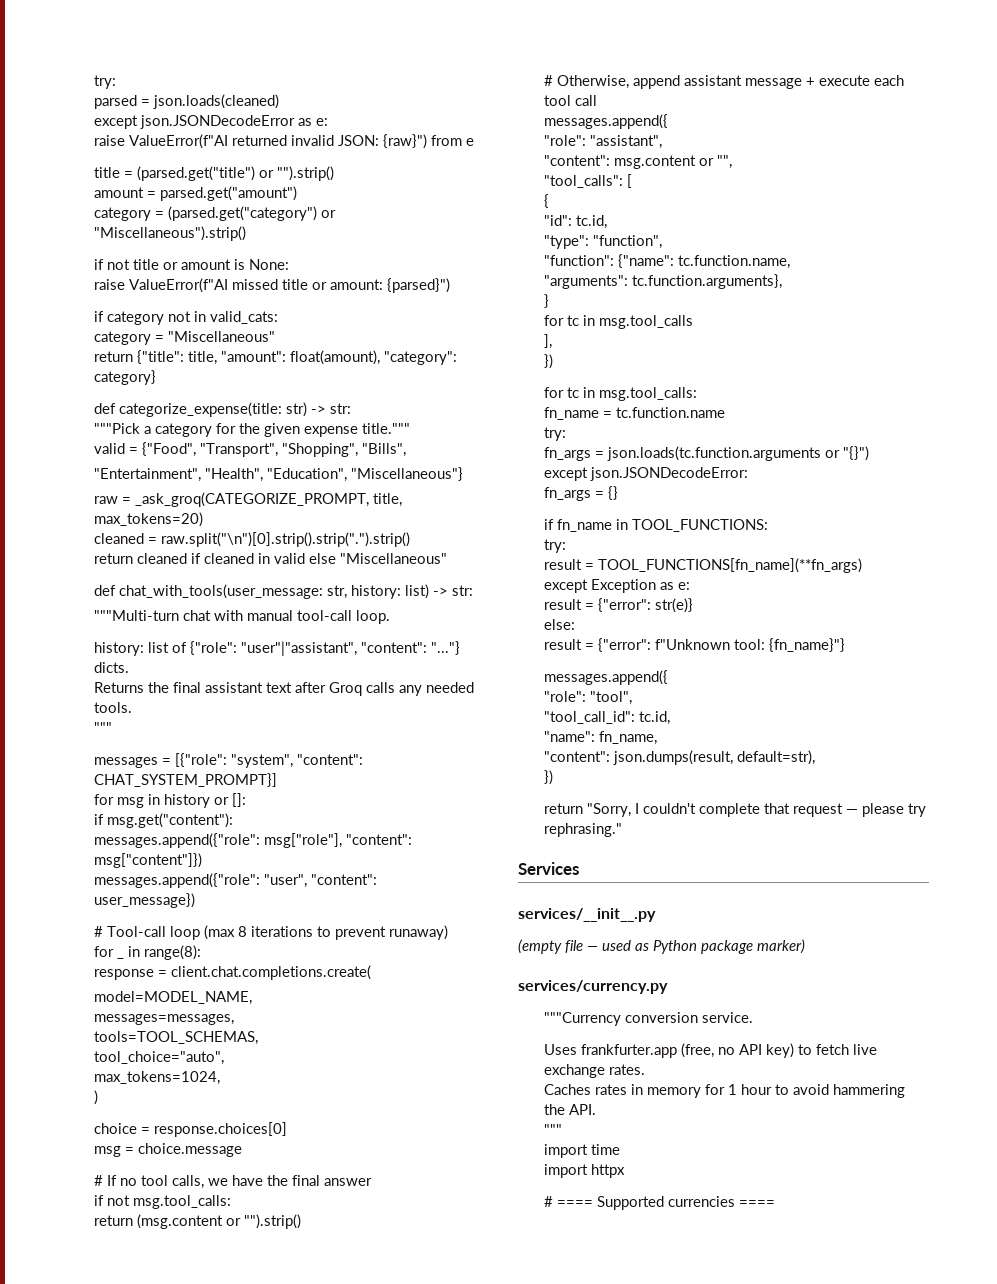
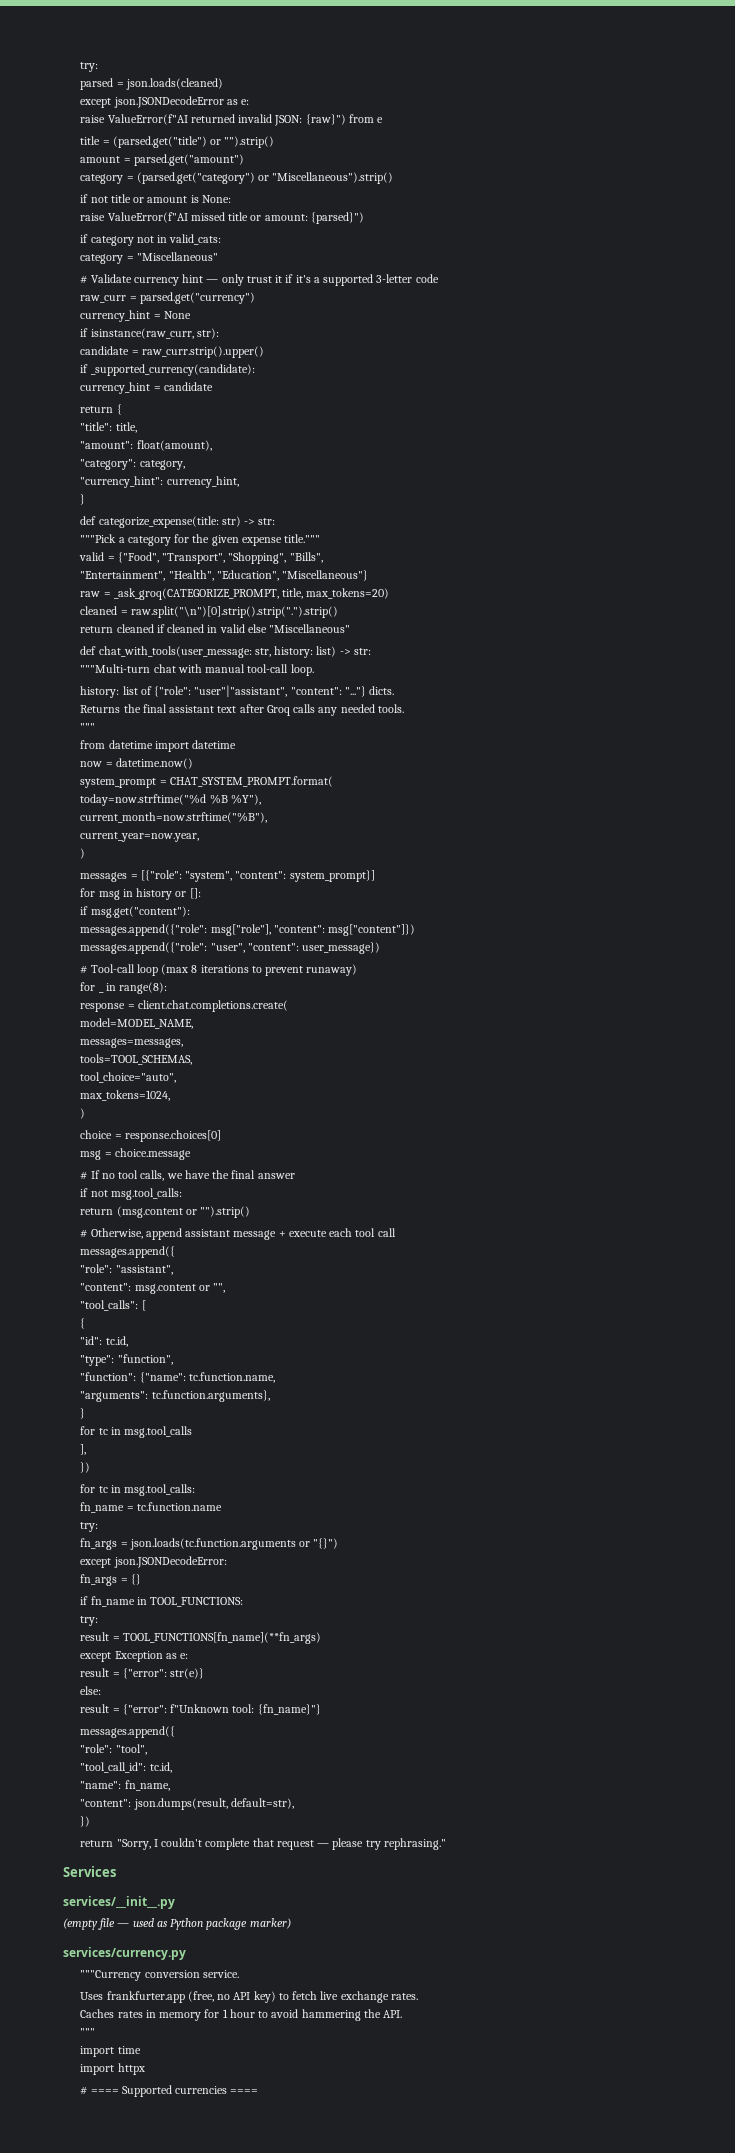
[94,350,218,365] // return {"title": title, -> [80,274,439,286] [80,292,255,304] [80,310,191,322] [80,328,219,339] [80,346,264,358] [80,364,255,376] [80,382,213,394] [80,404,122,415] [80,422,137,433] // # Validate currency hint — only trust it if it's a supported 3-letter code // raw_curr = parsed.get("currency") // currency_hint = None // if isinstance(raw_curr, str): // candidate = raw_curr.strip().upper() // if _supported_currency(candidate): // currency_hint = candidate // return { // "title": title, //
[384,351,458,365] [94,370,157,385] "category": category} -> [80,459,185,470] [80,476,239,488] [80,494,86,505] // "category": category, // "currency_hint": currency_hint, // }
(113, 727) none -> [80,740,237,752] [80,758,193,769] [80,776,333,788] [80,794,261,806] [80,812,268,823] [80,832,200,842] [80,848,86,859] // from datetime import datetime // now = datetime.now() // system_prompt = CHAT_SYSTEM_PROMPT.format( // today=now.strftime("%d %B %Y"), // current_month=now.strftime("%B"), // current_year=now.year, // )
[94,773,278,787] CHAT_SYSTEM_PROMPT}] -> [289,870,375,882] system_prompt}]

